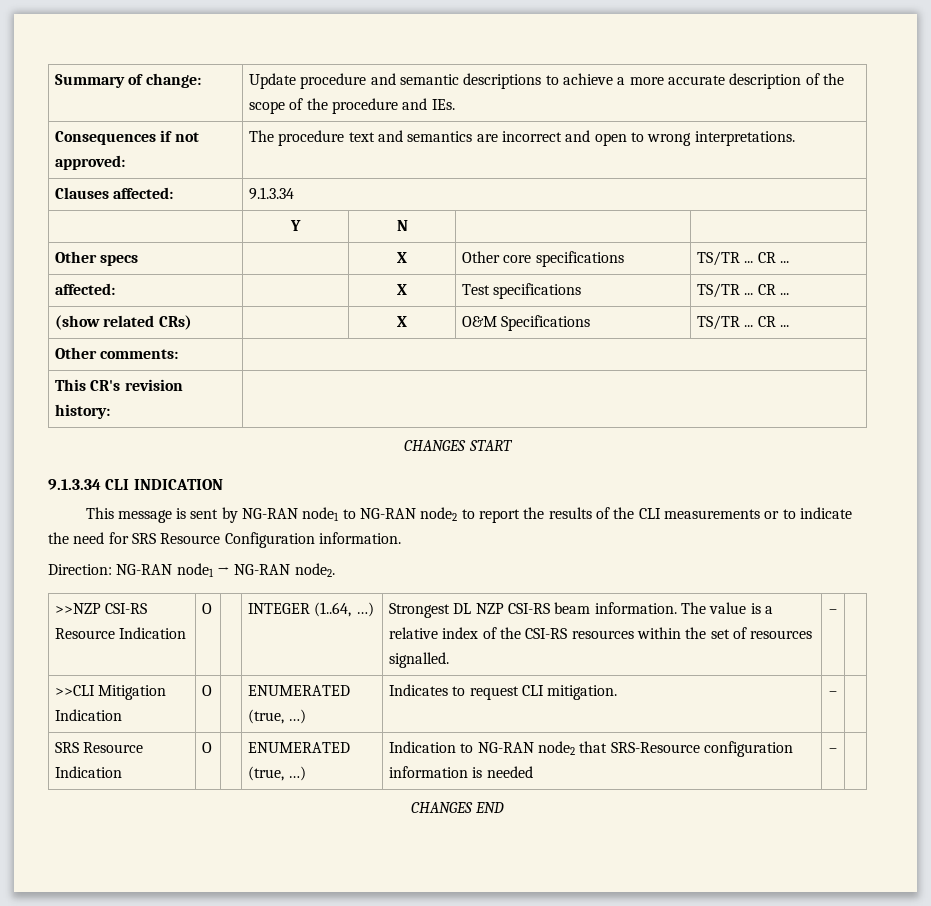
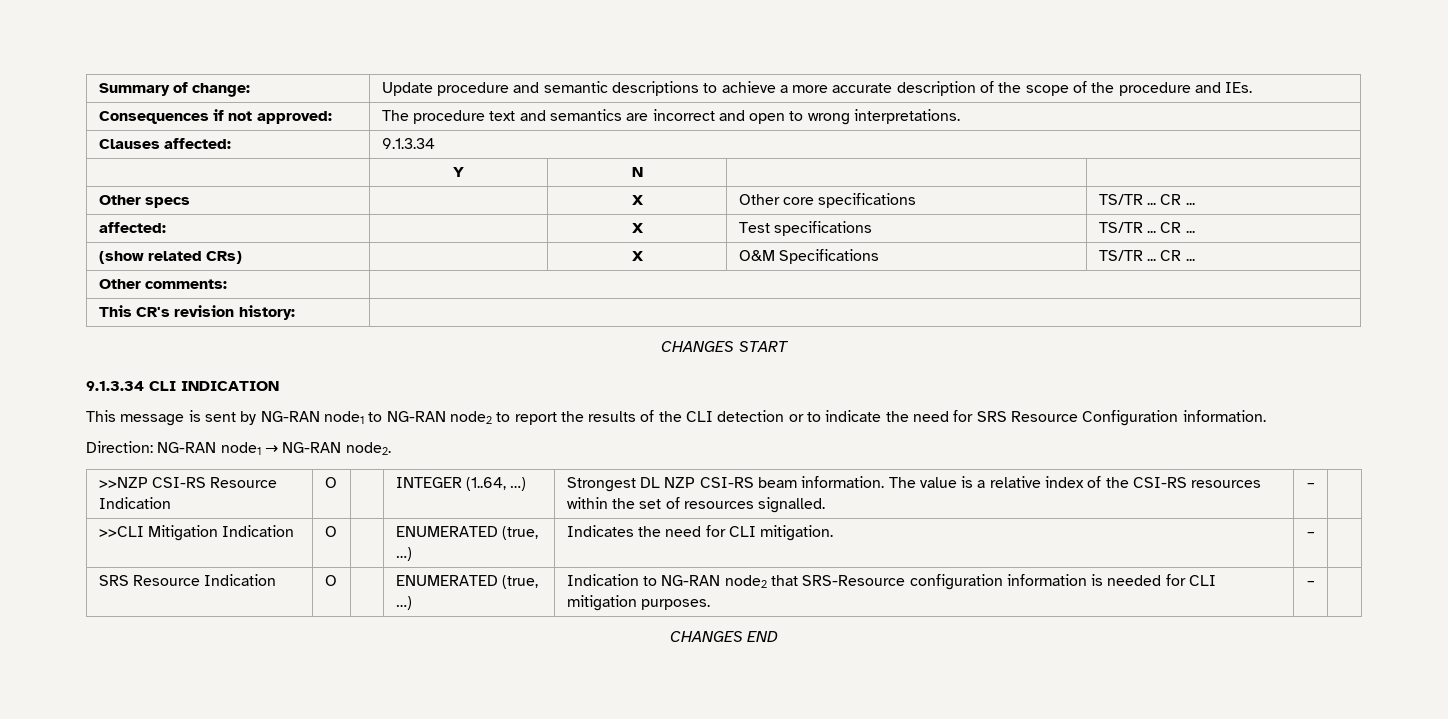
[663,509,760,519] measurements -> [717,410,785,422] detection
[452,686,519,700] to request -> [637,525,726,537] the need for
(533, 772) none -> [1165,574,1217,586] [566,595,710,611] for CLI mitigation purposes.

